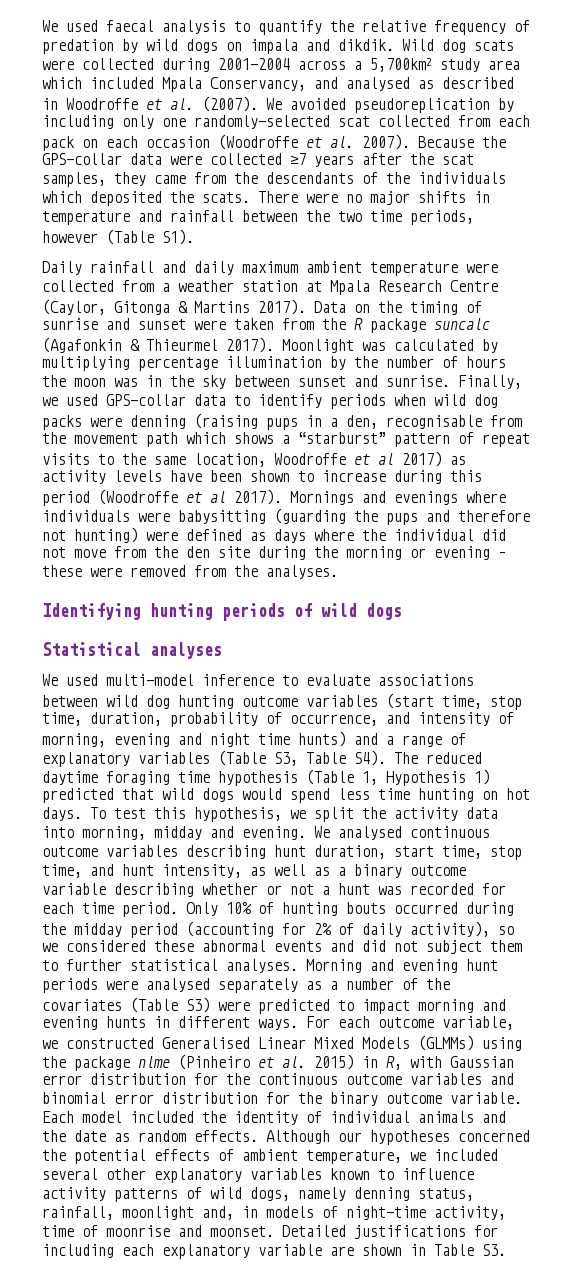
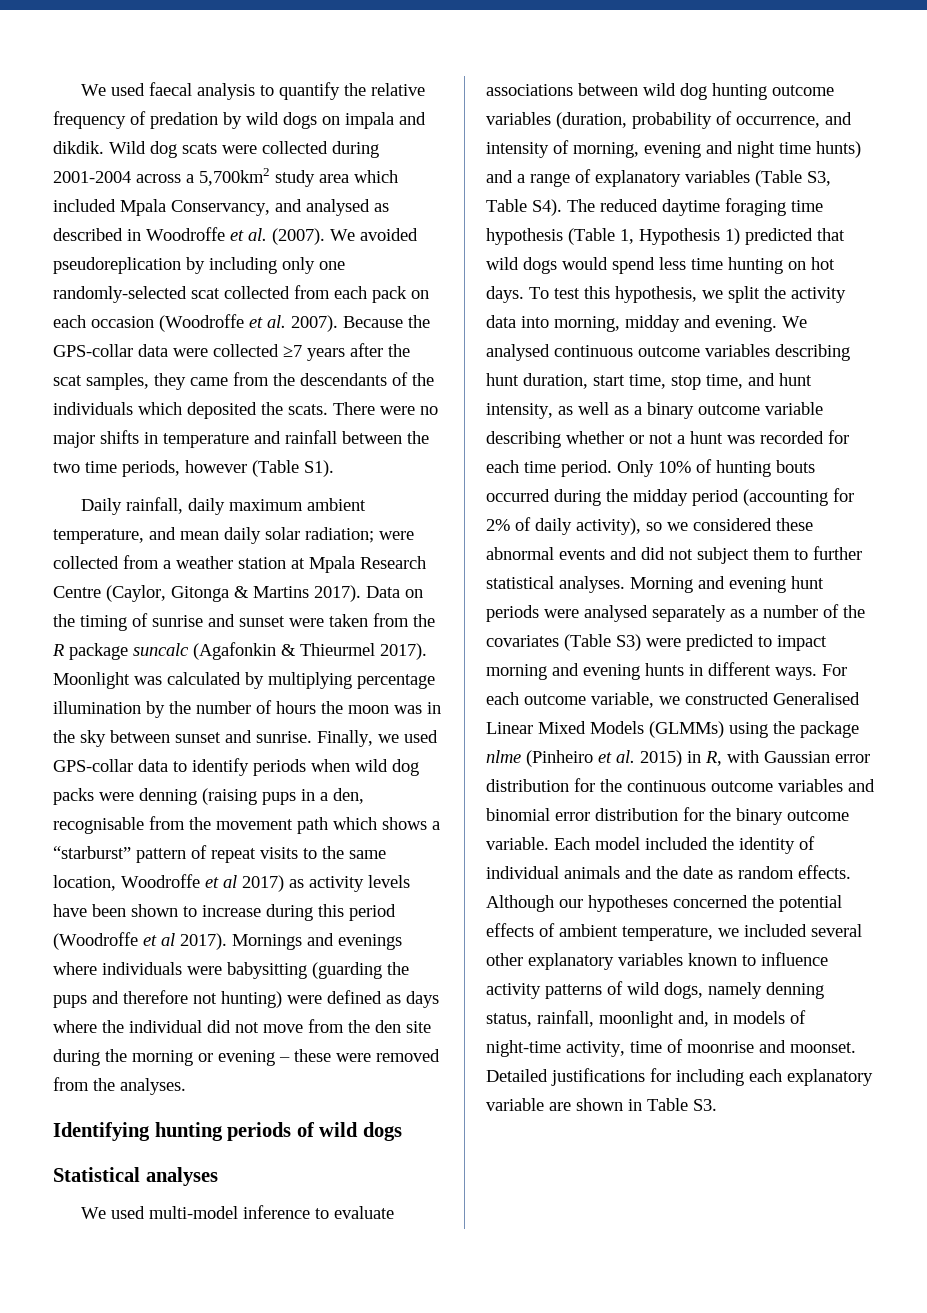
[90,261,186,273] rainfall and -> [125,497,183,514] rainfall,
[370,262,458,276] temperature -> [53,527,374,544] temperature, and mean daily solar radiation;
[386,693,522,710] [42,712,162,726] (start time, stop time, duration, -> [556,112,627,129] (duration,

